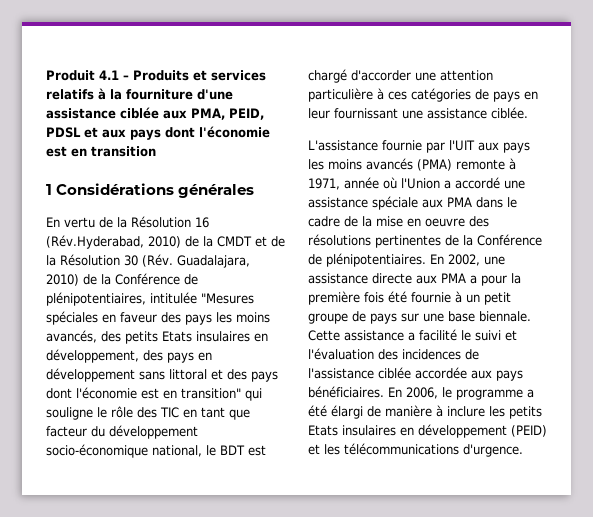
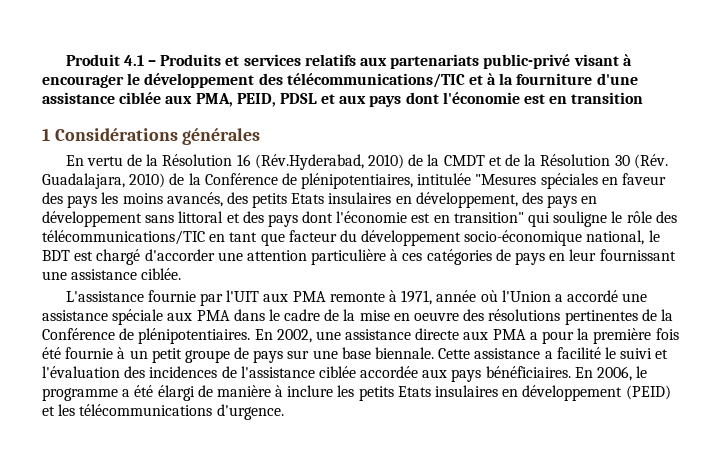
(94, 94) none -> [360,54,632,69] [42,73,483,88] aux partenariats public-privé visant à encourager le développement des télécommunications/TIC et
[160,407,179,418] TIC -> [42,230,205,245] télécommunications/TIC
[503,142,530,153] [308,158,452,171] pays les moins avancés (PMA) -> [292,291,326,302] PMA

